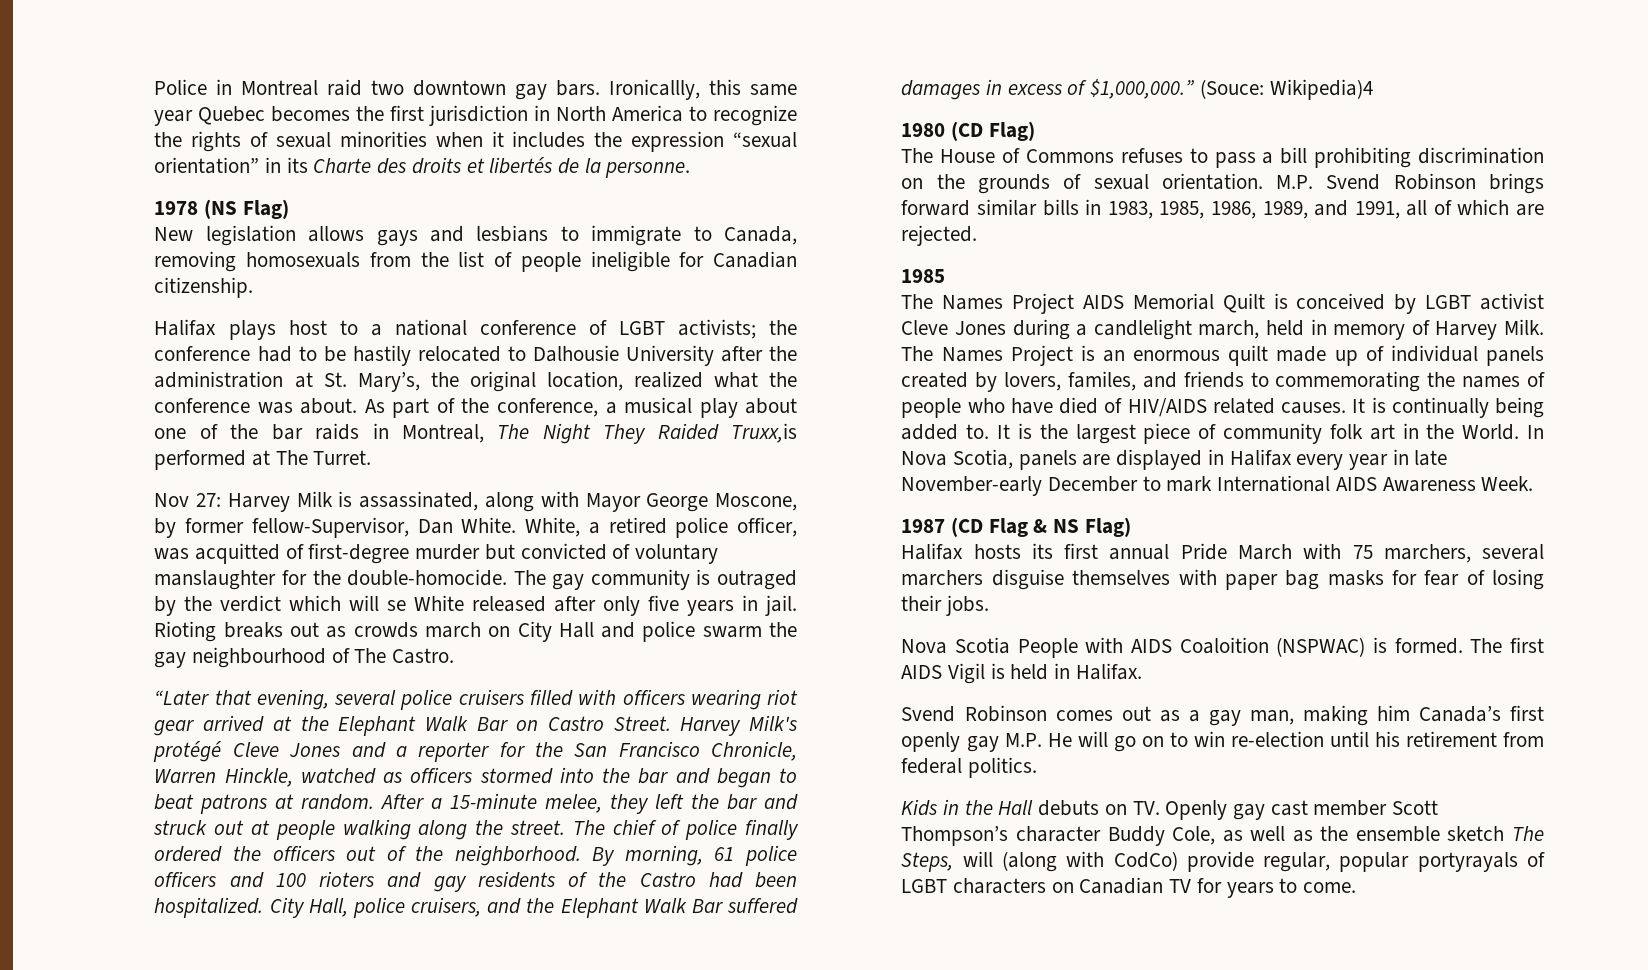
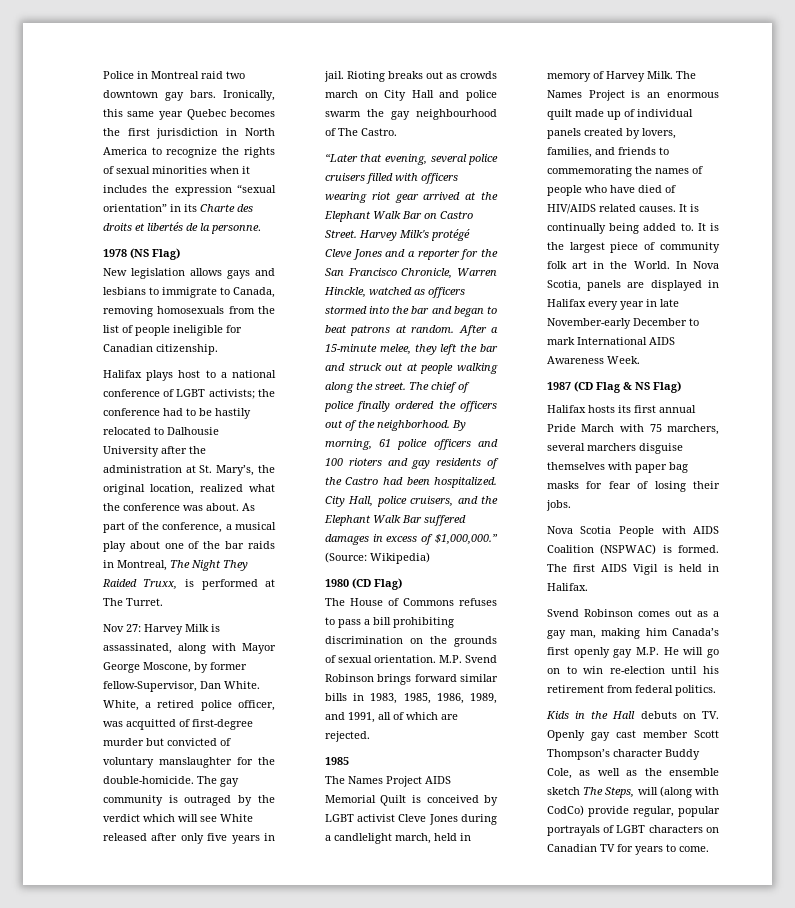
[609,79,701,100] Ironicallly, -> [223,90,275,101] Ironically,
[731,423,797,443] Truxx,is -> [143,579,194,590] Truxx, is
[347,569,508,586] double-homocide. -> [102,776,194,784] double-homicide.
[387,600,407,611] se -> [199,816,217,822] see
[1199,79,1373,100] (Souce: Wikipedia)4 -> [324,552,430,564] (Source: Wikipedia)
[1068,371,1137,391] familes, -> [546,147,592,158] families,
[1179,637,1269,654] Coaloition -> [546,545,594,553] Coalition
[1417,852,1518,872] portyrayals -> [546,825,600,836] portrayals

